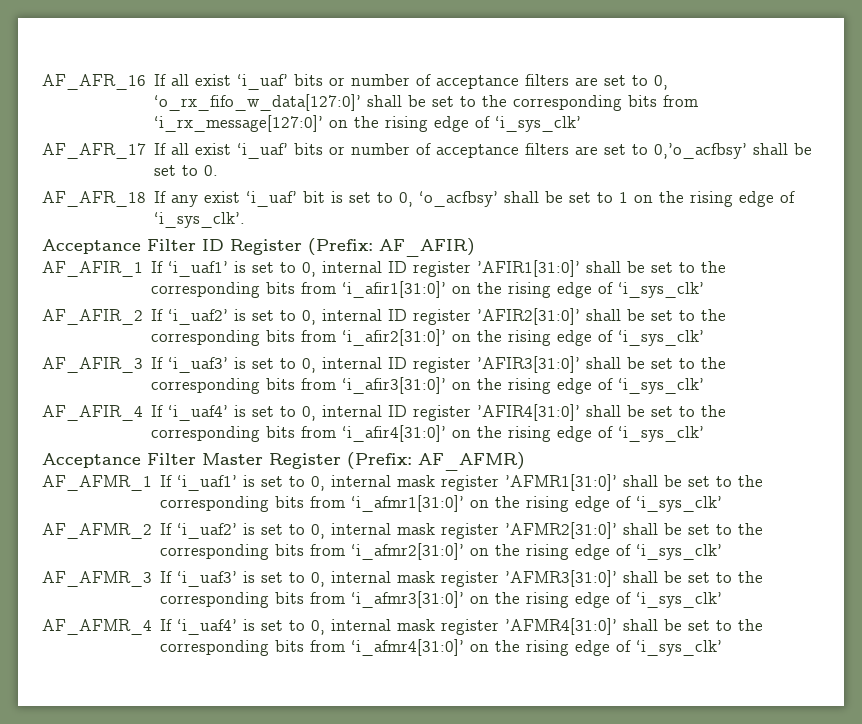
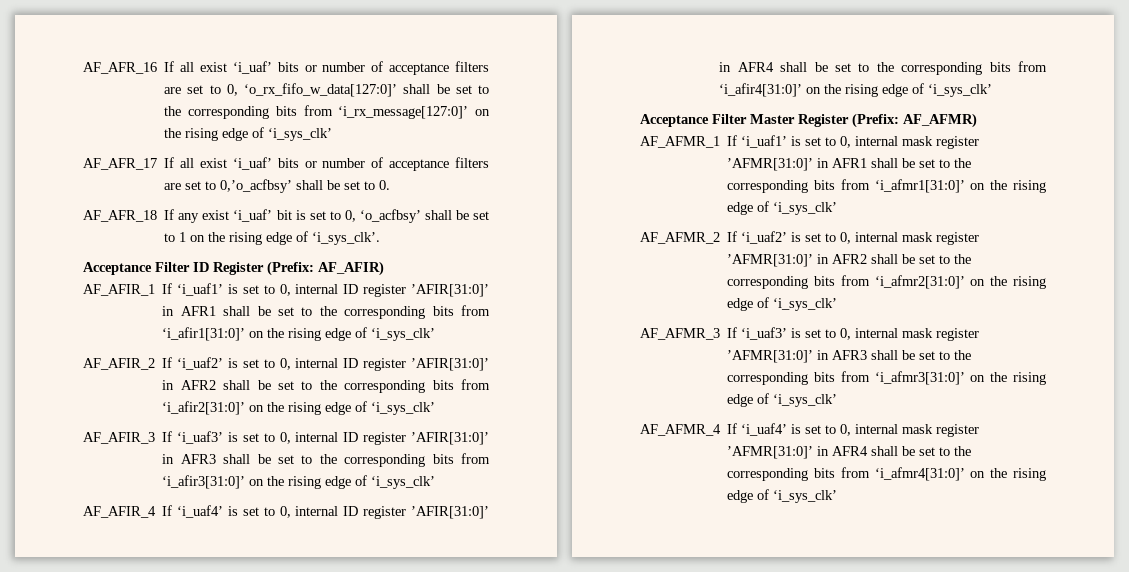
[477,260,581,277] ’AFIR1[31:0]’ -> [410,284,489,297] [162,306,216,316] ’AFIR[31:0]’ in AFR1
[477,308,581,325] ’AFIR2[31:0]’ -> [410,358,489,371] [162,380,216,390] ’AFIR[31:0]’ in AFR2
[477,356,581,373] ’AFIR3[31:0]’ -> [410,432,489,445] [162,454,216,464] ’AFIR[31:0]’ in AFR3
[477,404,581,421] ’AFIR4[31:0]’ -> [410,506,489,519] [719,62,774,72] ’AFIR[31:0]’ in AFR4
[505,474,618,491] ’AFMR1[31:0]’ -> [727,158,868,171] ’AFMR[31:0]’ in AFR1
[505,522,618,539] ’AFMR2[31:0]’ -> [727,254,868,267] ’AFMR[31:0]’ in AFR2
[505,570,618,587] ’AFMR3[31:0]’ -> [727,350,868,363] ’AFMR[31:0]’ in AFR3
[505,618,618,635] ’AFMR4[31:0]’ -> [727,446,869,459] ’AFMR[31:0]’ in AFR4

